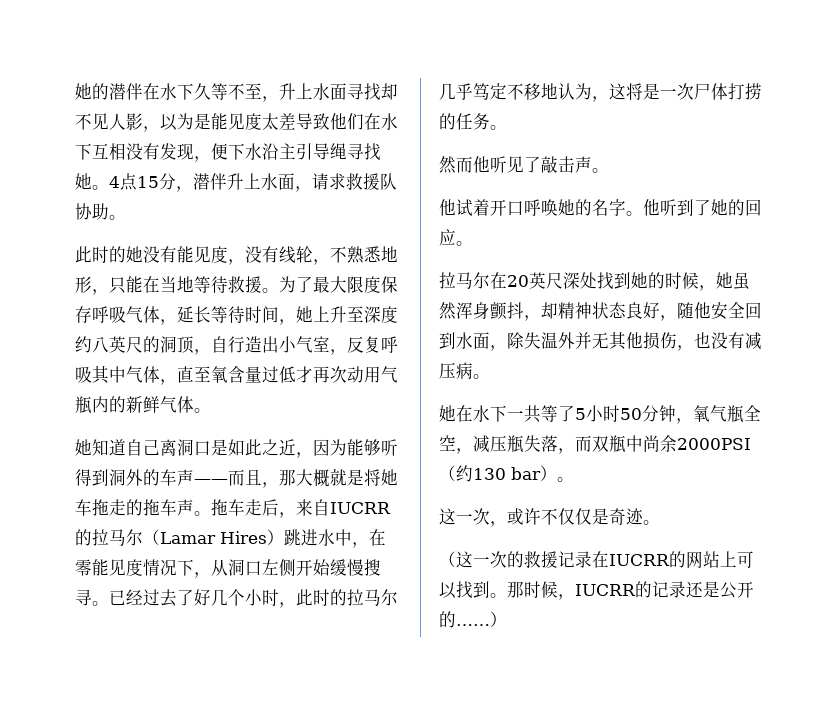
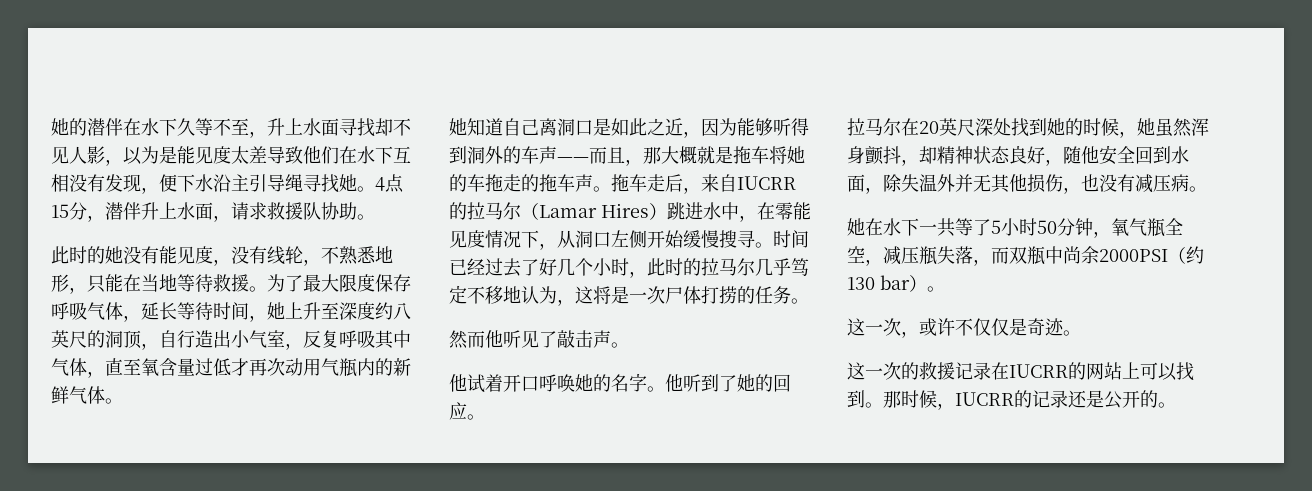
[364,469,398,486] 将她 -> [733,146,805,164] [449,174,467,192] 拖车将她的
(109, 603) none -> [773,230,809,248] 时间
[439,551,456,567] （ -> (1081, 333) none
[456,611,507,627] ……） -> [1158,402,1176,408] 。

